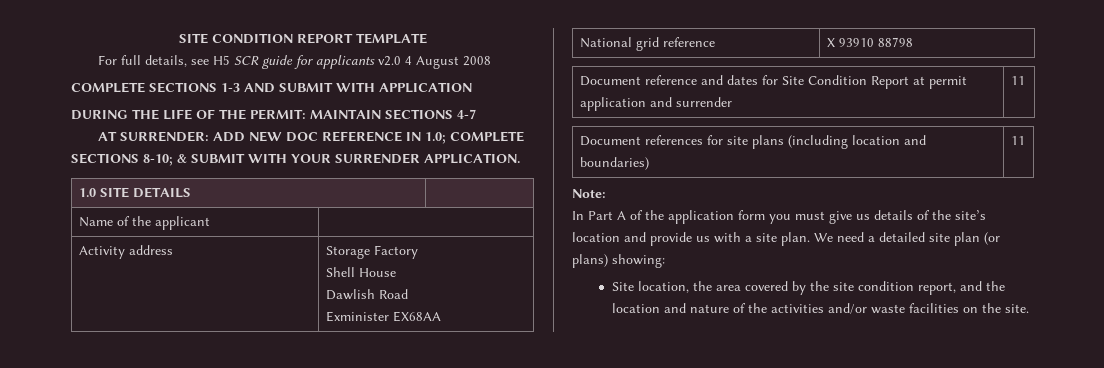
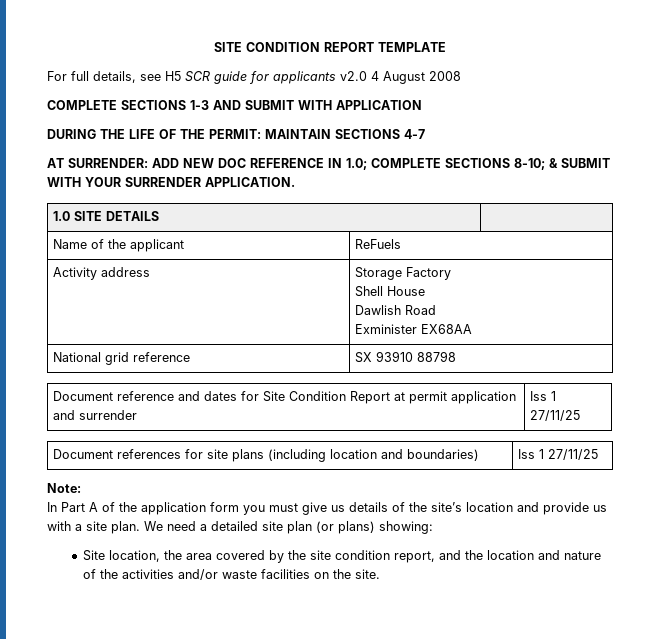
(210, 223) none -> [355,239,402,249] ReFuels
[826,38,835,47] X -> [355,352,373,363] SX
[1010,76,1025,85] 11 -> [530,391,557,401] [530,410,581,421] Iss 1 27/11/25
[1010,136,1025,145] 11 -> [518,449,599,460] Iss 1 27/11/25

